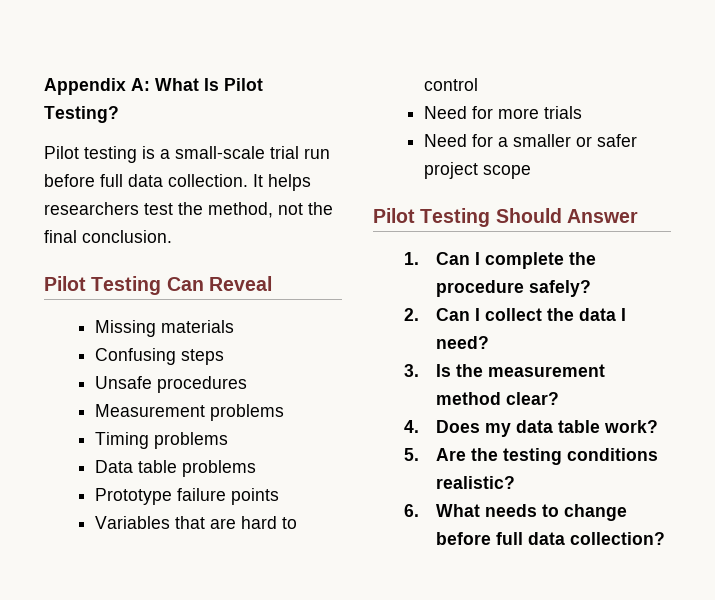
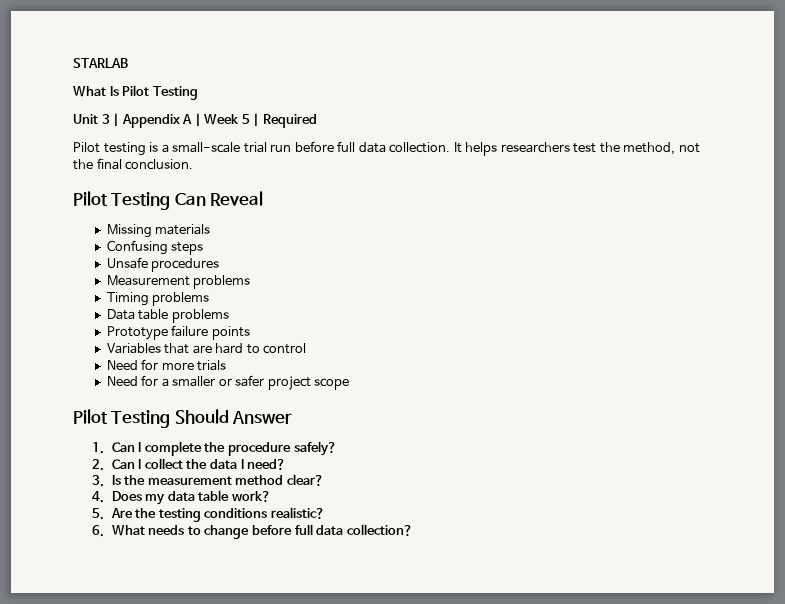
[44,78,150,95] Appendix A: -> [73,58,128,68] STARLAB //
[44,106,119,123] Testing? -> [152,86,198,100] [73,113,317,128] Testing // Unit 3 | Appendix A | Week 5 | Required

